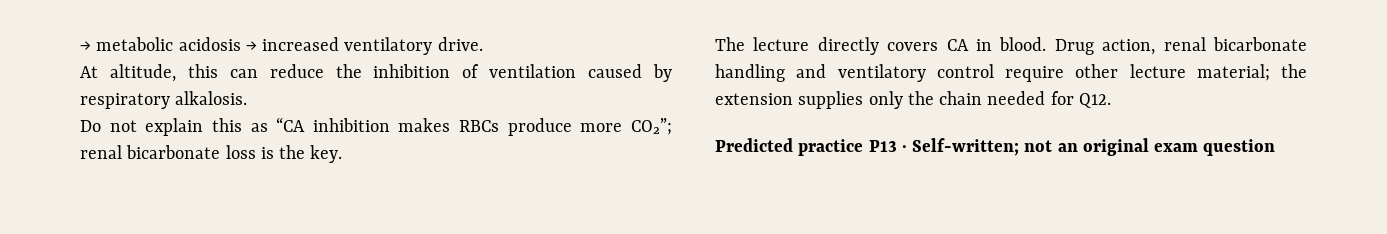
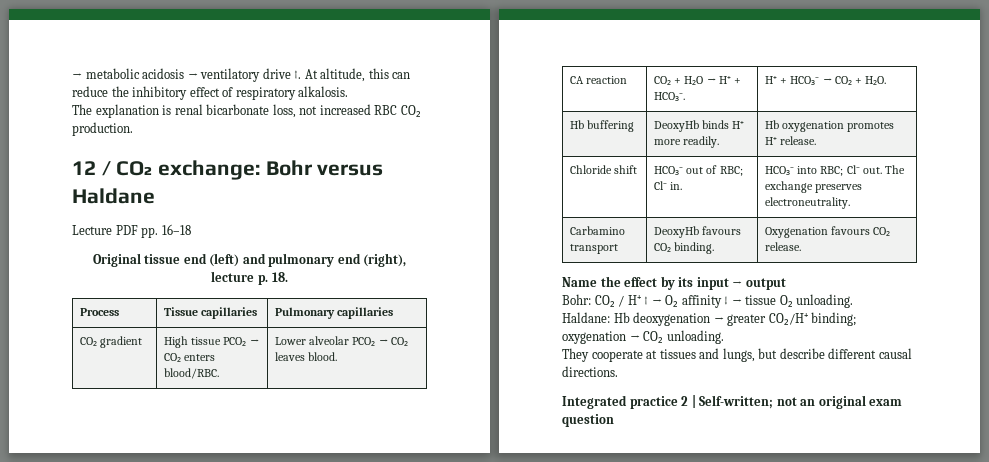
[262,37,483,55] increased ventilatory drive. // -> [200,68,302,82] ventilatory drive ↑.
[373,64,672,82] [80,91,248,109] [80,117,672,136] [80,145,343,163] [715,37,1307,55] [715,64,1307,82] [715,91,1111,109] [715,138,907,156] inhibition of ventilation caused by respiratory alkalosis. // Do not explain this as “CA inhibition makes RBCs produce more CO₂”; renal bicarbonate loss is the key. // The lecture directly covers CA in blood. Drug action, renal bicarbonate handling and ventilatory control require other lecture material; the extension supplies only the chain needed for Q12. // Predicted practice P13 · -> [132,86,349,100] [72,104,421,118] [72,122,133,136] [72,160,384,180] [72,188,155,204] [72,224,191,238] [92,253,407,267] [211,271,288,285] [80,308,120,316] [164,307,258,319] [275,307,394,319] [80,336,143,348] [164,336,259,348] [164,353,216,362] [164,368,220,379] [275,336,408,346] [275,352,338,361] [570,76,628,84] [654,76,741,85] [654,92,686,101] [765,76,886,85] [570,120,635,132] [654,120,745,132] [654,136,720,148] [765,120,895,132] [765,136,817,145] [570,165,638,174] [654,165,743,176] [654,181,683,190] [765,165,905,176] [765,181,863,193] [765,197,851,209] [570,226,626,235] [570,244,619,254] [654,226,742,238] [654,242,715,254] [765,226,891,238] [765,242,802,251] [562,276,786,290] [562,294,854,308] [562,312,857,326] [562,330,724,344] [562,348,912,362] [562,366,618,377] [562,395,696,409] inhibitory effect of respiratory alkalosis. // The explanation is renal bicarbonate loss, not increased RBC CO₂ production. // 12 / CO₂ exchange: Bohr versus Haldane // Lecture PDF pp. 16–18 // Original tissue end (left) and pulmonary end (right), lecture p. 18. // Process | Tissue capillaries | Pulmonary capillaries // CO₂ gradient | High tissue PCO₂ → CO₂ enters blood/RBC. | Lower alveolar PCO₂ → CO₂ leaves blood. // CA reaction | CO₂ + H₂O → H⁺ + HCO₃⁻. | H⁺ + HCO₃⁻ → CO₂ + H₂O. // Hb buffering | DeoxyHb binds H⁺ more readily. | Hb oxygenation promotes H⁺ release. // Chloride shift | HCO₃⁻ out of RBC; Cl⁻ in. | HCO₃⁻ into RBC; Cl⁻ out. The exchange preserves electroneutrality. // Carbamino transport | DeoxyHb favours CO₂ binding. | Oxygenation favours CO₂ release. // Name the effect by its input → output // Bohr: CO₂ / H⁺ ↑ → O₂ affinity ↓ → tissue O₂ unloading. // Haldane: Hb deoxygenation → greater CO₂/H⁺ binding; oxygenation → CO₂ unloading. // They cooperate at tissues and lungs, but describe different causal directions. // Integrated practice 2 |

